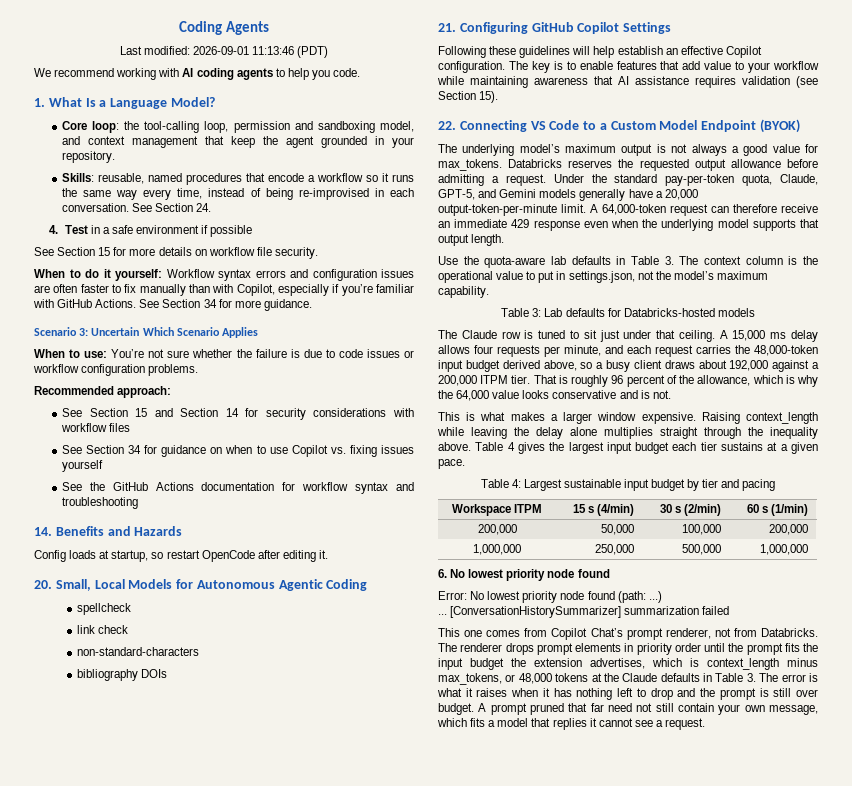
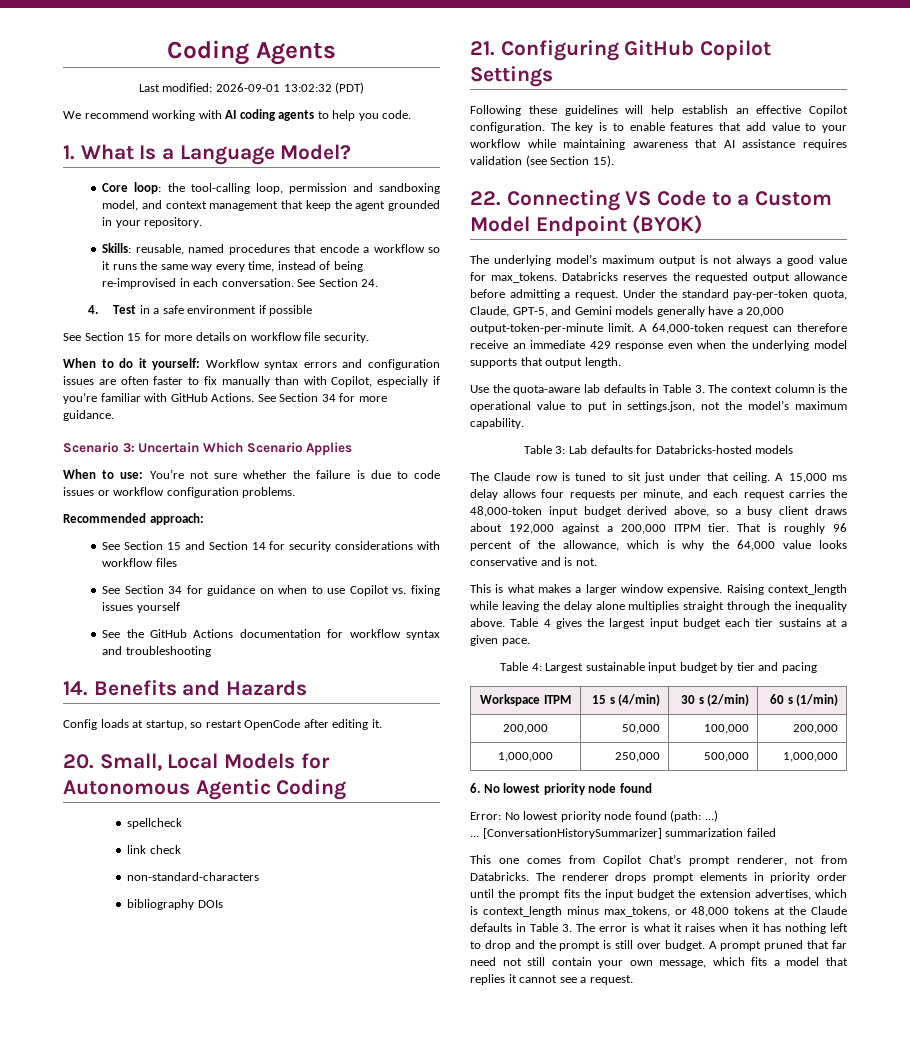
[252,46,295,55] 11:13:46 -> [283,84,332,92] 13:02:32

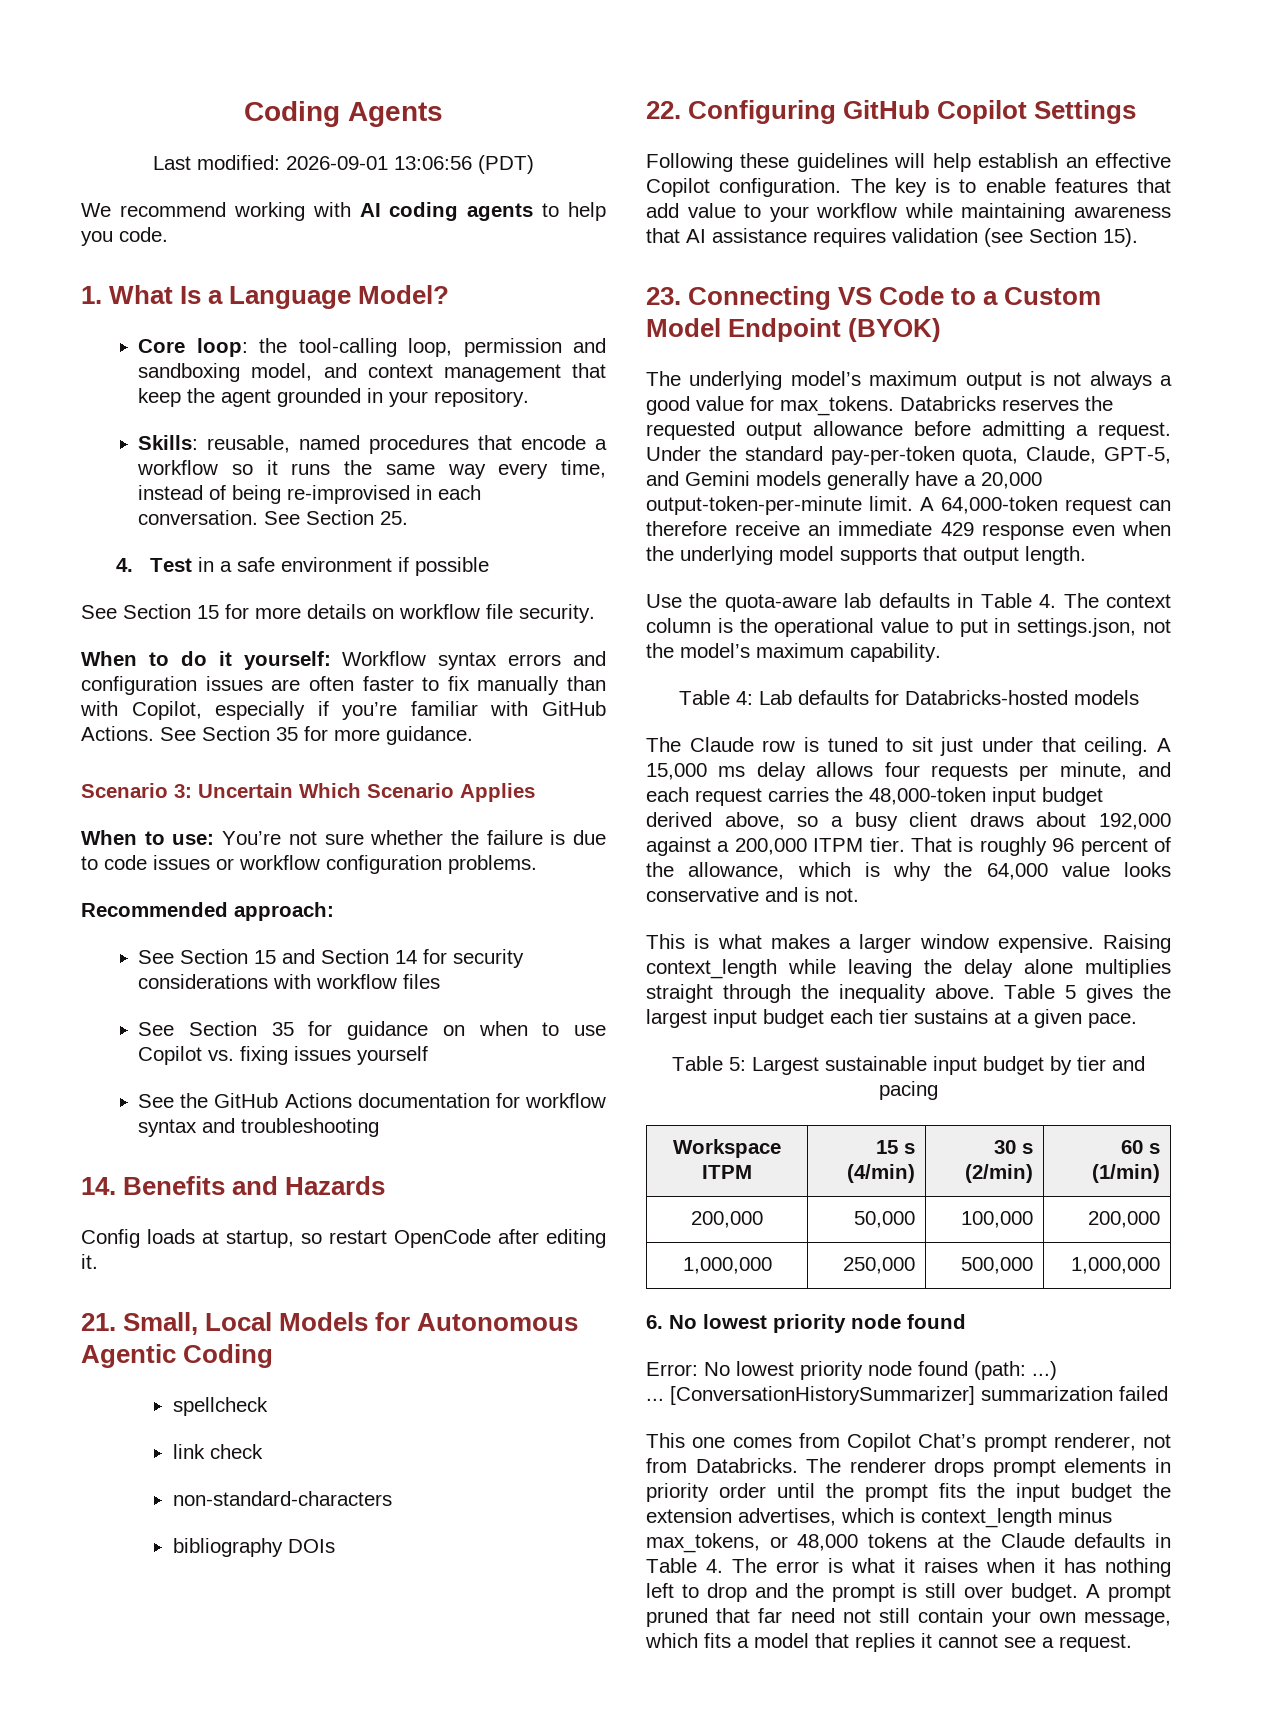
[283,84,332,92] 13:02:32 -> [394,156,472,170] 13:06:56
[361,279,379,287] 24. -> [380,511,409,525] 25.
[321,394,336,402] 34 -> [276,727,298,741] 35
[168,586,183,594] 34 -> [271,1022,294,1036] 35
[63,754,94,769] 20. -> [81,1313,116,1331] 21.
[470,41,495,56] 21. -> [646,101,681,119] 22.
[470,191,501,206] 22. -> [646,287,681,305] 23.
[694,385,705,393] 3. -> [1039,594,1057,608] 4.
[555,446,566,454] 3: -> [735,691,753,705] 4:
[543,619,551,627] 4 -> [1065,985,1077,999] 5
[531,663,542,671] 4: -> [729,1057,746,1071] 5:
[562,924,573,932] 3. -> [706,1559,723,1573] 4.

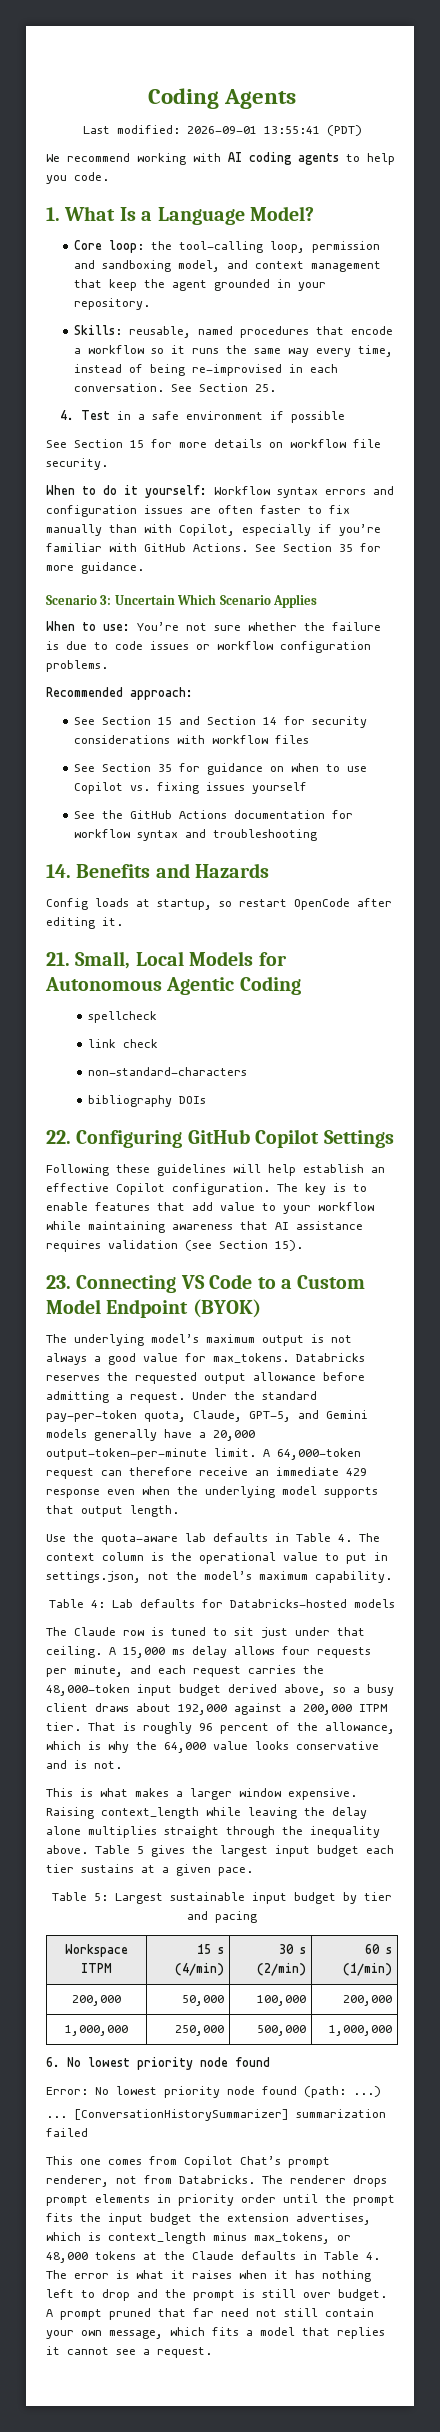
[394,156,472,170] 13:06:56 -> [263,126,320,134] 13:55:41

